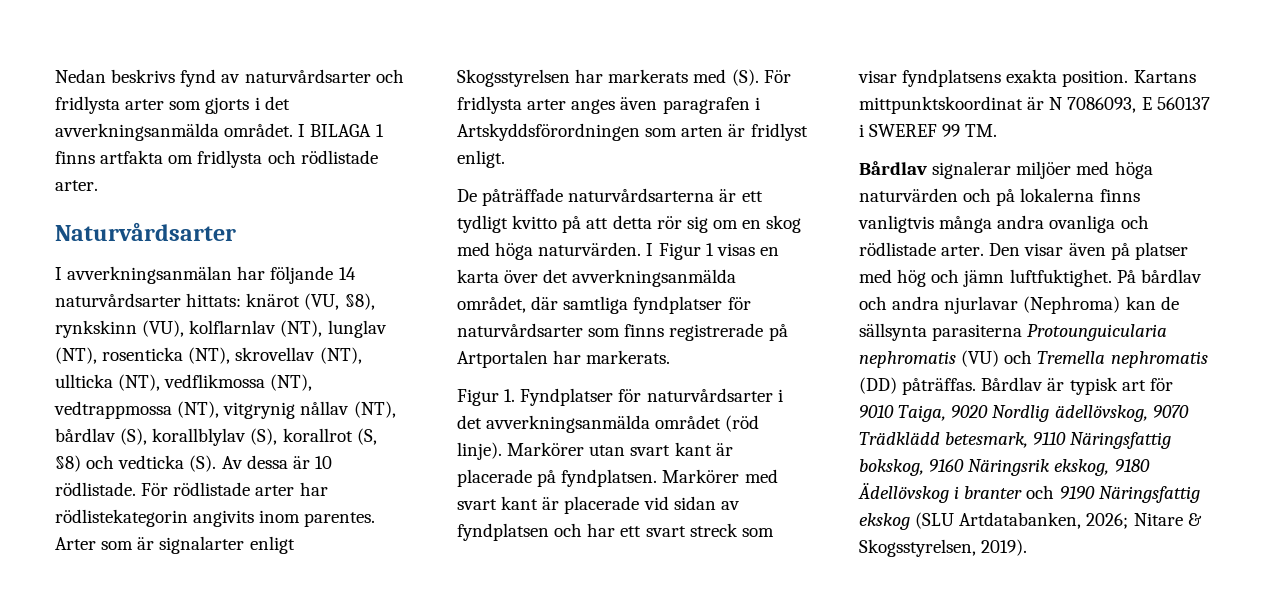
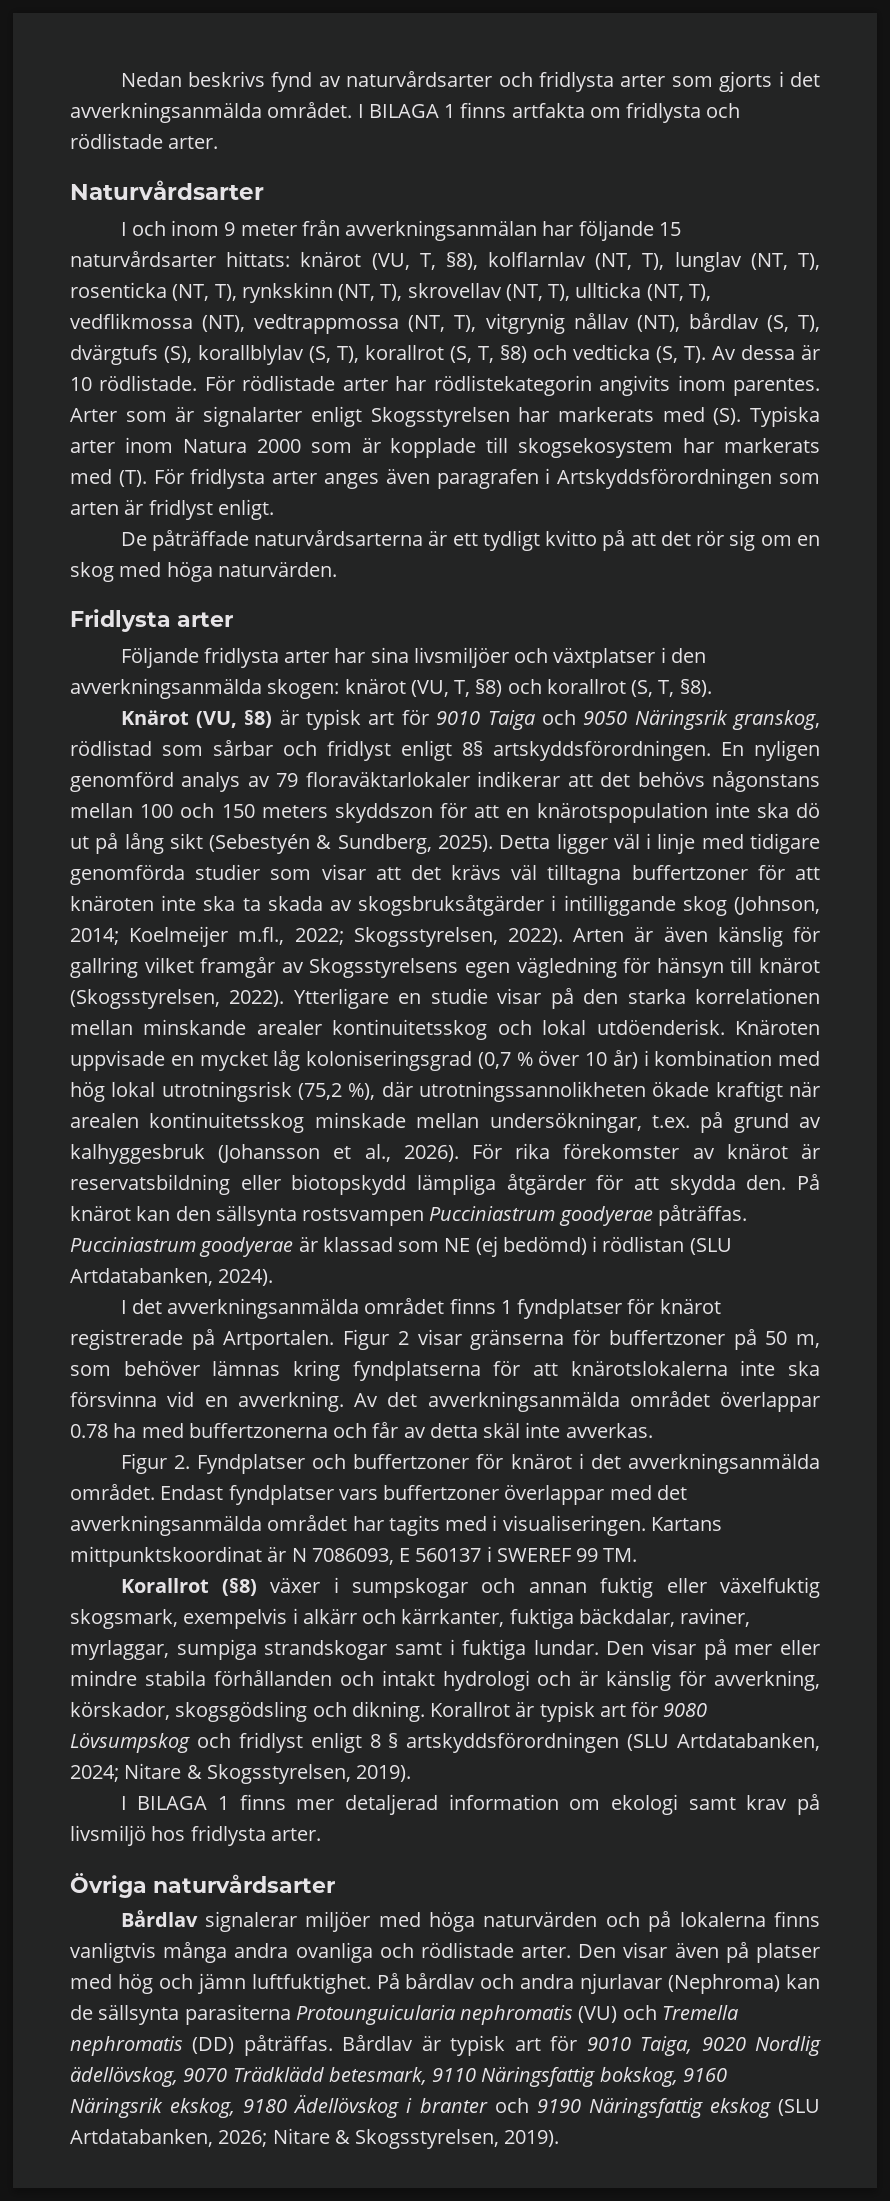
(62, 273) none -> [131,220,340,236] och inom 9 meter från
[338,267,356,280] 14 -> [658,222,681,236] 15
[344,293,375,310] [55,320,387,338] [55,347,362,364] [55,374,161,391] §8), rynkskinn (VU), kolflarnlav (NT), lunglav (NT), rosenticka (NT), skrovellav (NT), ullticka (NT), -> [419,252,820,272] [70,282,711,303] T, §8), kolflarnlav (NT, T), lunglav (NT, T), rosenticka (NT, T), rynkskinn (NT, T), skrovellav (NT, T), ullticka (NT, T),
[177,401,220,418] (NT), -> [408,315,477,332] (NT, T),
[120,428,377,446] (S), korallblylav (S), korallrot (S, -> [766,315,820,332] [70,345,495,365] (S, T), dvärgtufs (S), korallblylav (S, T), korallrot (S, T,
[189,455,217,472] (S). -> [655,346,706,363] (S, T).
(759, 77) none -> [750,406,821,427] [70,437,820,458] [70,469,147,487] Typiska arter inom Natura 2000 som är kopplade till skogsekosystem har markerats med (T).
[612,215,652,229] detta -> [660,531,691,546] det
[646,243,779,260] [457,269,737,287] [457,296,751,314] [457,323,788,341] [457,350,671,368] [457,388,783,406] [457,415,760,433] [457,442,733,460] [457,469,778,487] [457,496,740,514] [457,523,774,541] [858,69,1129,87] I Figur 1 visas en karta över det avverkningsanmälda området, där samtliga fyndplatser för naturvårdsarter som finns registrerade på Artportalen har markerats. // Figur 1. Fyndplatser för naturvårdsarter i det avverkningsanmälda området (röd linje). Markörer utan svart kant är placerade på fyndplatsen. Markörer med svart kant är placerade vid sidan av fyndplatsen och har ett svart streck som visar fyndplatsens exakta position. -> [70,609,233,632] [120,647,706,668] [70,678,712,699] [120,709,820,730] [70,740,820,761] [70,771,821,792] [70,802,820,823] [70,833,821,854] [70,864,821,885] [70,895,820,916] [70,926,821,947] [70,957,821,978] [70,988,821,1009] [70,1019,820,1040] [70,1050,820,1071] [70,1081,821,1102] [70,1112,821,1133] [70,1143,820,1164] [70,1174,820,1195] [70,1205,747,1226] [70,1236,732,1257] [70,1268,274,1286] [120,1298,721,1319] [70,1329,821,1350] [70,1360,820,1381] [70,1391,820,1412] [70,1422,653,1438] [120,1453,821,1474] [70,1484,687,1505] [70,1515,646,1536] // Fridlysta arter // Följande fridlysta arter har sina livsmiljöer och växtplatser i den avverkningsanmälda skogen: knärot (VU, T, §8) och korallrot (S, T, §8). // Knärot (VU, §8) är typisk art för 9010 Taiga och 9050 Näringsrik granskog, rödlistad som sårbar och fridlyst enligt 8§ artskyddsförordningen. En nyligen genomförd analys av 79 floraväktarlokaler indikerar att det behövs någonstans mellan 100 och 150 meters skyddszon för att en knärotspopulation inte ska dö ut på lång sikt (Sebestyén & Sundberg, 2025). Detta ligger väl i linje med tidigare genomförda studier som visar att det krävs väl tilltagna buffertzoner för att knäroten inte ska ta skada av skogsbruksåtgärder i intilliggande skog (Johnson, 2014; Koelmeijer m.fl., 2022; Skogsstyrelsen, 2022). Arten är även känslig för gallring vilket framgår av Skogsstyrelsens egen vägledning för hänsyn till knärot (Skogsstyrelsen, 2022). Ytterligare en studie visar på den starka korrelationen mellan minskande arealer kontinuitetsskog och lokal utdöenderisk. Knäroten uppvisade en mycket låg koloniseringsgrad (0,7 % över 10 år) i kombination med hög lokal utrotningsrisk (75,2 %), där utrotningssannolikheten ökade kraftigt när arealen kontinuitetsskog minskade mellan undersökningar, t.ex. på grund av kalhyggesbruk (Johansson et al., 2026). För rika förekomster av knärot är reservatsbildning eller biotopskydd lämpliga åtgärder för att skydda den. På knärot kan den sällsynta rostsvampen Pucciniastrum goodyerae påträffas. Pucciniastrum goodyerae är klassad som NE (ej bedömd) i rödlistan (SLU Artdatabanken, 2024). // I det avverkningsanmälda området finns 1 fyndplatser för knärot registrerade på Artportalen. Figur 2 visar gränserna för buffertzoner på 50 m, som behöver lämnas kring fyndplatserna för att knärotslokalerna inte ska försvinna vid en avverkning. Av det avverkningsanmälda området överlappar 0.78 ha med buffertzonerna och får av detta skäl inte avverkas. // Figur 2. Fyndplatser och buffertzoner för knärot i det avverkningsanmälda området. Endast fyndplatser vars buffertzoner överlappar med det avverkningsanmälda området har tagits med i visualiseringen.
(998, 130) none -> [120,1577,820,1598] [70,1608,751,1629] [70,1639,820,1660] [70,1670,820,1691] [70,1701,708,1722] [70,1732,820,1753] [70,1763,412,1784] [120,1794,820,1815] [70,1825,321,1846] [70,1872,335,1898] // Korallrot (§8) växer i sumpskogar och annan fuktig eller växelfuktig skogsmark, exempelvis i alkärr och kärrkanter, fuktiga bäckdalar, raviner, myrlaggar, sumpiga strandskogar samt i fuktiga lundar. Den visar på mer eller mindre stabila förhållanden och intakt hydrologi och är känslig för avverkning, körskador, skogsgödsling och dikning. Korallrot är typisk art för 9080 Lövsumpskog och fridlyst enligt 8 § artskyddsförordningen (SLU Artdatabanken, 2024; Nitare & Skogsstyrelsen, 2019). // I BILAGA 1 finns mer detaljerad information om ekologi samt krav på livsmiljö hos fridlysta arter. // Övriga naturvårdsarter

